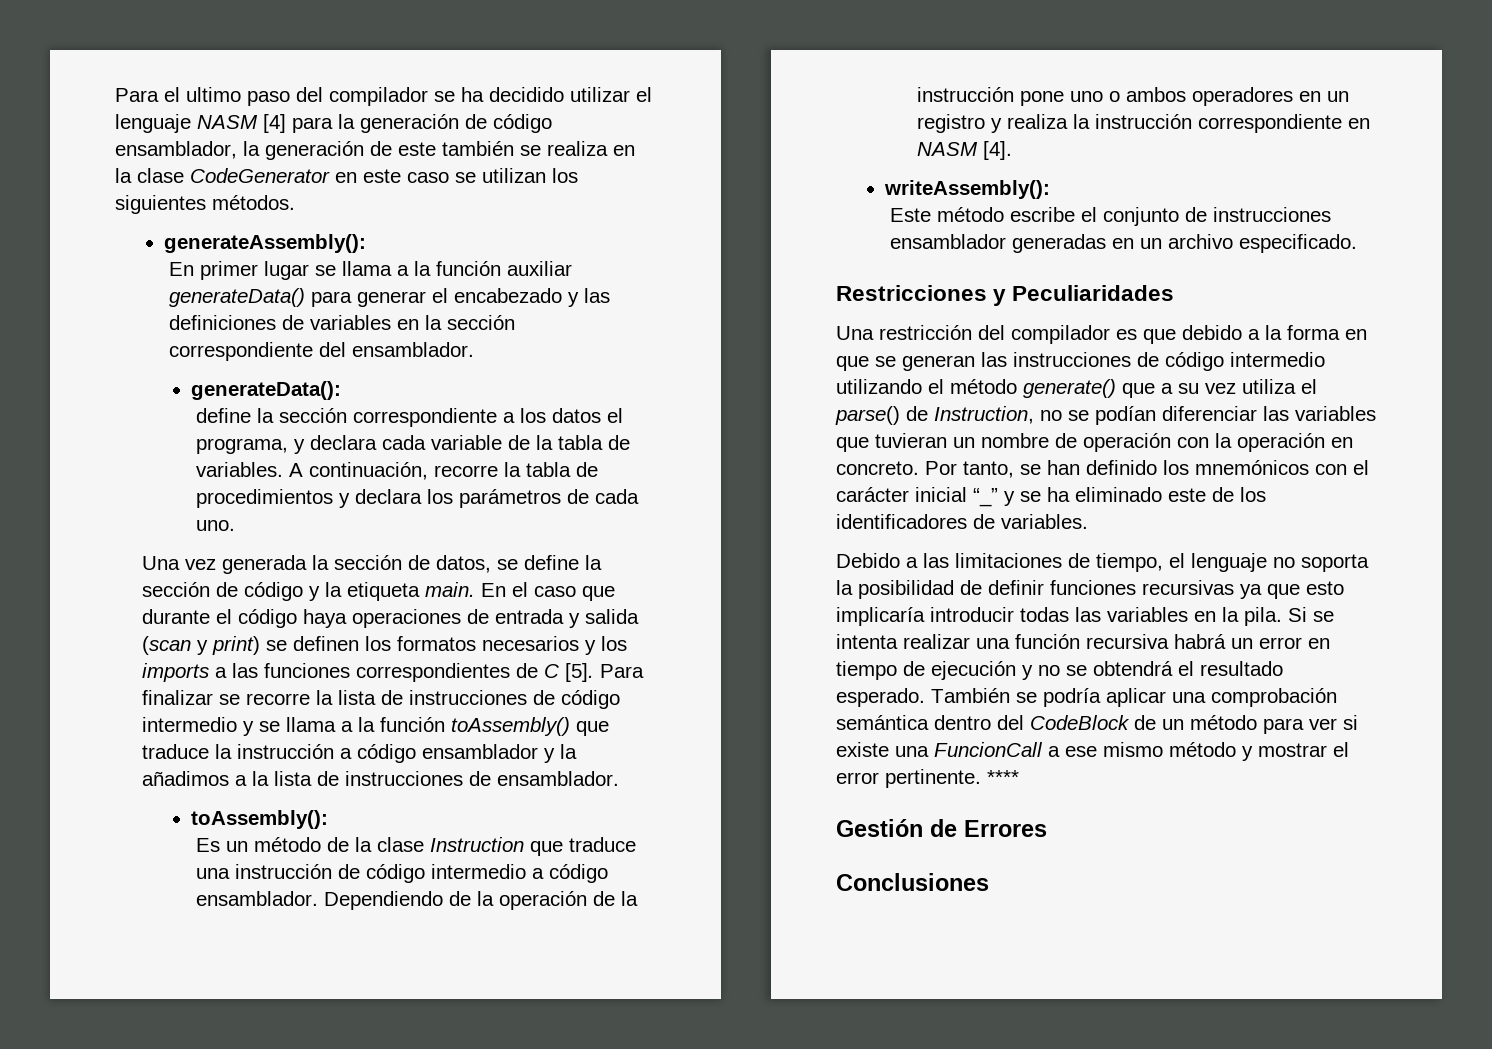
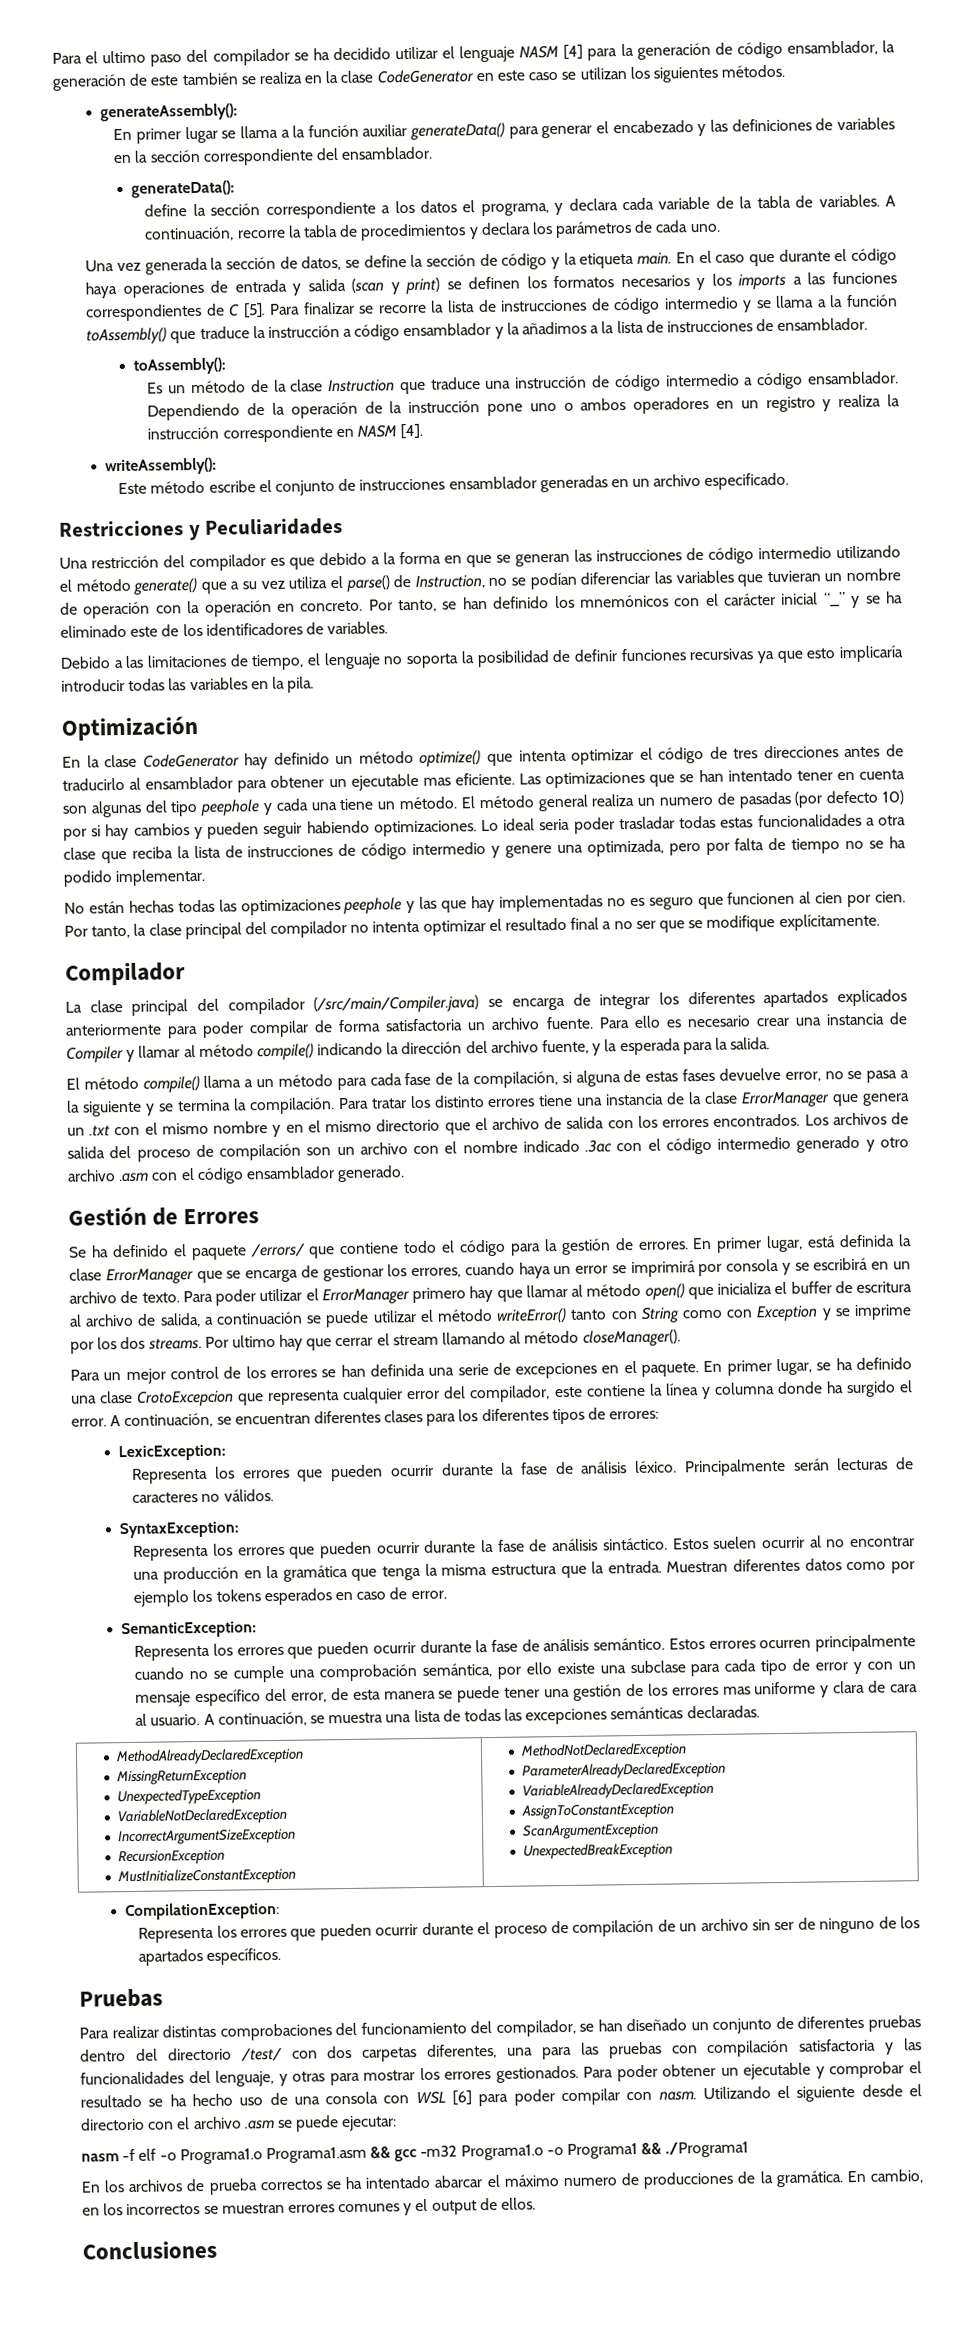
[1288,607,1334,622] [836,634,1330,649] [836,661,1283,680] [836,688,1337,707] [836,715,1358,734] [836,742,1349,761] [836,769,1019,788] [836,819,1047,837] Si se intenta realizar una función recursiva habrá un error en tiempo de ejecución y no se obtendrá el resultado esperado. También se podría aplicar una comprobación semántica dentro del CodeBlock de un método para ver si existe una FuncionCall a ese mismo método y mostrar el error pertinente. **** // Gestión de Errores -> [61,715,199,741] [62,744,904,770] [62,768,906,793] [62,790,905,818] [63,813,906,841] [63,836,907,864] [63,868,207,887] [64,891,906,916] [64,913,880,940] [65,962,186,986] [65,989,908,1016] [65,1012,908,1039] [66,1037,771,1063] [66,1067,910,1093] [66,1091,911,1117] [67,1112,910,1137] [67,1135,910,1162] [67,1165,406,1185] [68,1206,260,1226] [68,1234,913,1261] [69,1257,912,1285] [69,1280,912,1306] [69,1304,913,1328] [70,1329,681,1354] [70,1357,913,1385] [71,1380,913,1407] [71,1407,660,1429] [118,1444,227,1462] [132,1457,915,1484] [132,1488,274,1503] [119,1521,241,1539] [133,1535,915,1561] [133,1558,916,1584] [133,1587,447,1607] [121,1621,258,1639] [134,1634,917,1661] [134,1658,916,1683] [135,1680,918,1707] [135,1705,760,1727] [115,1747,305,1766] [116,1769,248,1786] [117,1788,262,1806] [117,1807,288,1826] [118,1828,297,1846] [118,1849,226,1866] [117,1867,297,1886] [520,1742,688,1760] [522,1761,727,1780] [522,1781,715,1800] [521,1803,675,1820] [523,1823,660,1840] [523,1842,674,1860] [125,1901,281,1921] [138,1916,921,1943] [138,1947,282,1966] [79,1988,163,2008] [79,2015,921,2041] [80,2038,922,2062] [80,2061,922,2087] [80,2084,922,2108] [81,2115,398,2132] [81,2141,750,2165] [81,2169,923,2195] [82,2197,537,2216] // Optimización // En la clase CodeGenerator hay definido un método optimize() que intenta optimizar el código de tres direcciones antes de traducirlo al ensamblador para obtener un ejecutable mas eficiente. Las optimizaciones que se han intentado tener en cuenta son algunas del tipo peephole y cada una tiene un método. El método general realiza un numero de pasadas (por defecto 10) por si hay cambios y pueden seguir habiendo optimizaciones. Lo ideal seria poder trasladar todas estas funcionalidades a otra clase que reciba la lista de instrucciones de código intermedio y genere una optimizada, pero por falta de tiempo no se ha podido implementar. // No están hechas todas las optimizaciones peephole y las que hay implementadas no es seguro que funcionen al cien por cien. Por tanto, la clase principal del compilador no intenta optimizar el resultado final a no ser que se modifique explícitamente. // Compilador // La clase principal del compilador (/src/main/Compiler.java) se encarga de integrar los diferentes apartados explicados anteriormente para poder compilar de forma satisfactoria un archivo fuente. Para ello es necesario crear una instancia de Compiler y llamar al método compile() indicando la dirección del archivo fuente, y la esperada para la salida. // El método compile() llama a un método para cada fase de la compilación, si alguna de estas fases devuelve error, no se pasa a la siguiente y se termina la compilación. Para tratar los distinto errores tiene una instancia de la clase ErrorManager que genera un .txt con el mismo nombre y en el mismo directorio que el archivo de salida con los errores encontrados. Los archivos de salida del proceso de compilación son un archivo con el nombre indicado .3ac con el código intermedio generado y otro archivo .asm con el código ensamblador generado. // Gestión de Errores // Se ha definido el paquete /errors/ que contiene todo el código para la gestión de errores. En primer lugar, está definida la clase ErrorManager que se encarga de gestionar los errores, cuando haya un error se imprimirá por consola y se escribirá en un archivo de texto. Para poder utilizar el ErrorManager primero hay que llamar al método open() que inicializa el buffer de escritura al archivo de salida, a continuación se puede utilizar el método writeError() tanto con String como con Exception y se imprime por los dos streams. Por ultimo hay que cerrar el stream llamando al método closeManager(). // Para un mejor control de los errores se han definida una serie de excepciones en el paquete. En primer lugar, se ha definido una clase CrotoExcepcion que representa cualquier error del compilador, este contiene la línea y columna donde ha surgido el error. A continuación, se encuentran diferentes clases para los diferentes tipos de errores: // LexicException: // Representa los errores que pueden ocurrir durante la fase de análisis léxico. Principalmente serán lecturas de caracteres no válidos. // SyntaxException: // Representa los errores que pueden ocurrir durante la fase de análisis sintáctico. Estos suelen ocurrir al no encontrar una producción en la gramática que tenga la misma estructura que la entrada. Muestran diferentes datos como por ejemplo los tokens esperados en caso de error. // SemanticException: // Representa los errores que pueden ocurrir durante la fase de análisis semántico. Estos errores ocurren principalmente cuando no se cumple una comprobación semántica, por ello existe una subclase para cada tipo de error y con un mensaje específico del error, de esta manera se puede tener una gestión de los errores mas uniforme y clara de cara al usuario. A continuación, se muestra una lista de todas las excepciones semánticas declaradas. // MethodAlreadyDeclaredException // MissingReturnException // UnexpectedTypeException // VariableNotDeclaredException // IncorrectArgumentSizeException // RecursionException // MustInitializeConstantException | MethodNotDeclaredException // ParameterAlreadyDeclaredException // VariableAlreadyDeclaredException // AssignToConstantException // ScanArgumentException // UnexpectedBreakException // CompilationException: // Representa los errores que pueden ocurrir durante el proceso de compilación de un archivo sin ser de ninguno de los apartados específicos. // Pruebas // Para realizar distintas comprobaciones del funcionamiento del compilador, se han diseñado un conjunto de diferentes pruebas dentro del directorio /test/ con dos carpetas diferentes, una para las pruebas con compilación satisfactoria y las funcionalidades del lenguaje, y otras para mostrar los errores gestionados. Para poder obtener un ejecutable y comprobar el resultado se ha hecho uso de una consola con WSL [6] para poder compilar con nasm. Utilizando el siguiente desde el directorio con el archivo .asm se puede ejecutar: // nasm -f elf -o Programa1.o Programa1.asm && gcc -m32 Programa1.o -o Programa1 && ./Programa1 // En los archivos de prueba correctos se ha intentado abarcar el máximo numero de producciones de la gramática. En cambio, en los incorrectos se muestran errores comunes y el output de ellos.

